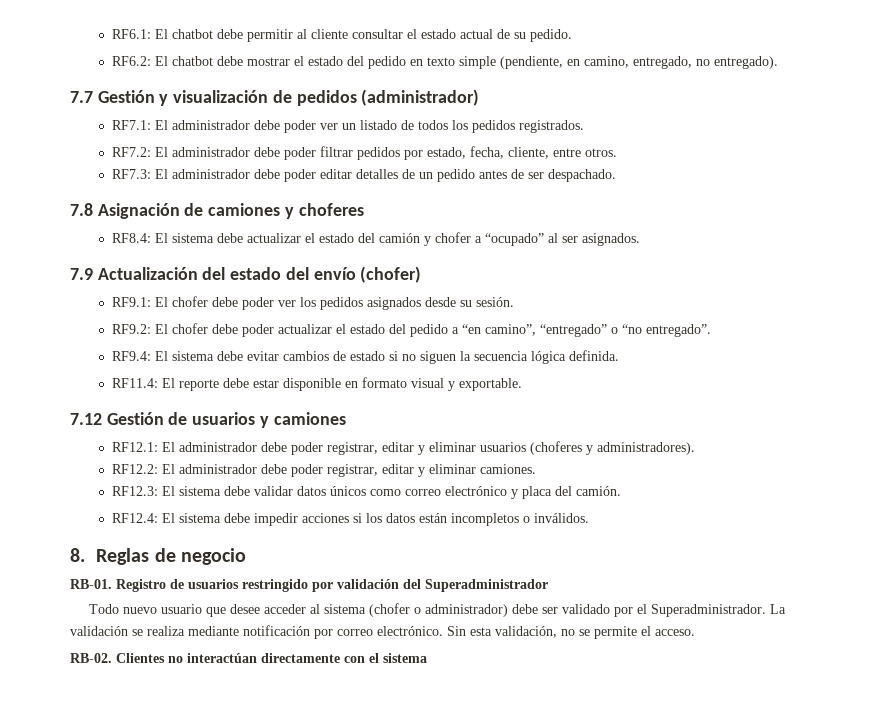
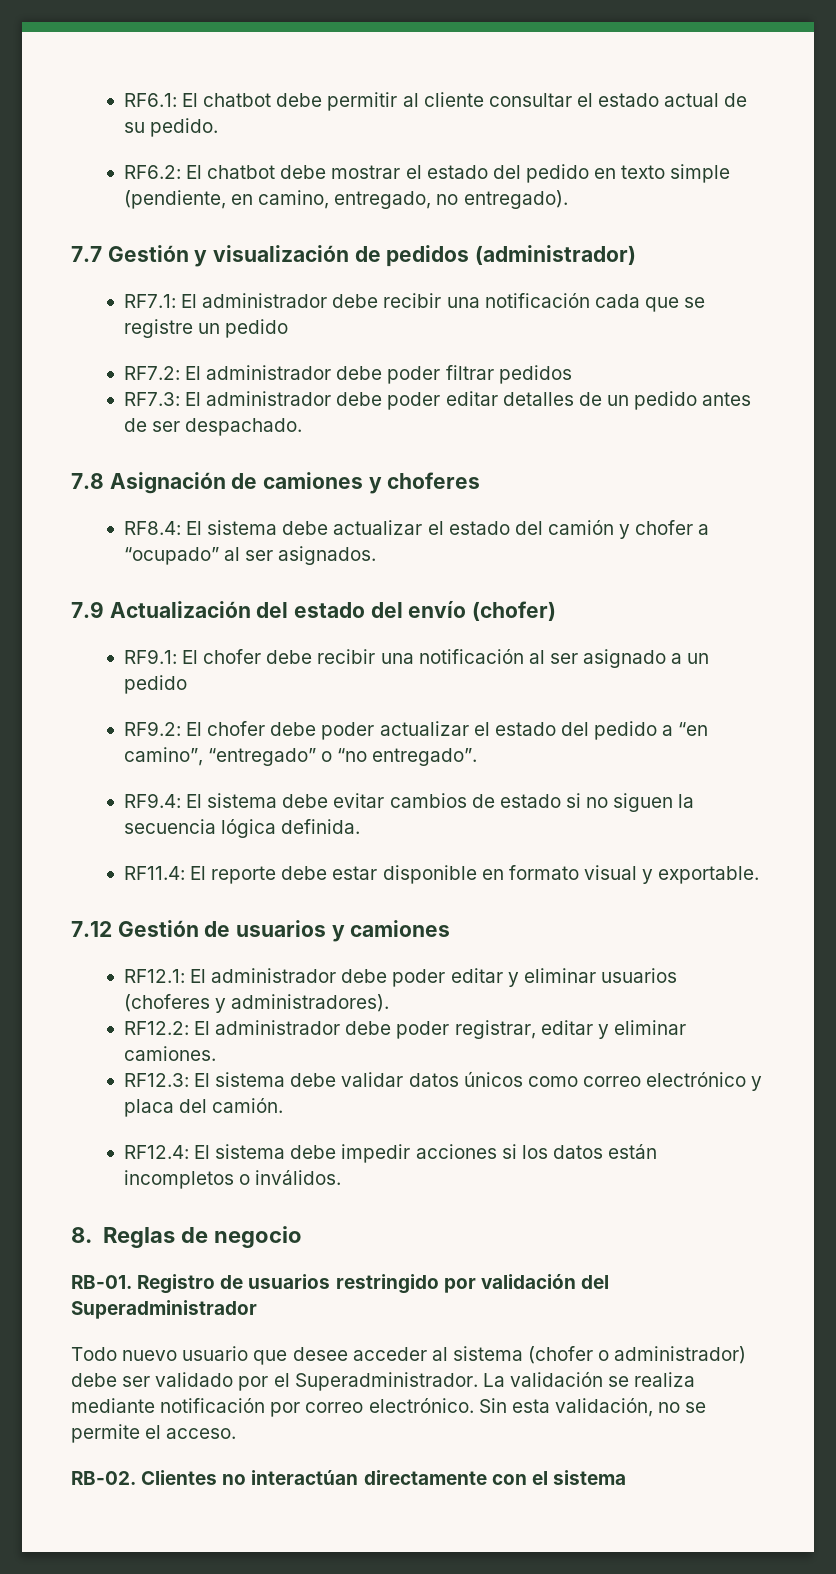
[283,120,584,133] poder ver un listado de todos los pedidos registrados. -> [383,293,706,312] [123,319,289,338] recibir una notificación cada que se registre un pedido
[403,146,617,160] por estado, fecha, cliente, entre otros. -> (572, 374) none
[241,297,514,310] poder ver los pedidos asignados desde su sesión. -> [317,649,710,668] [123,675,187,694] recibir una notificación al ser asignado a un pedido
[326,442,378,455] registrar, -> (446, 978) none

